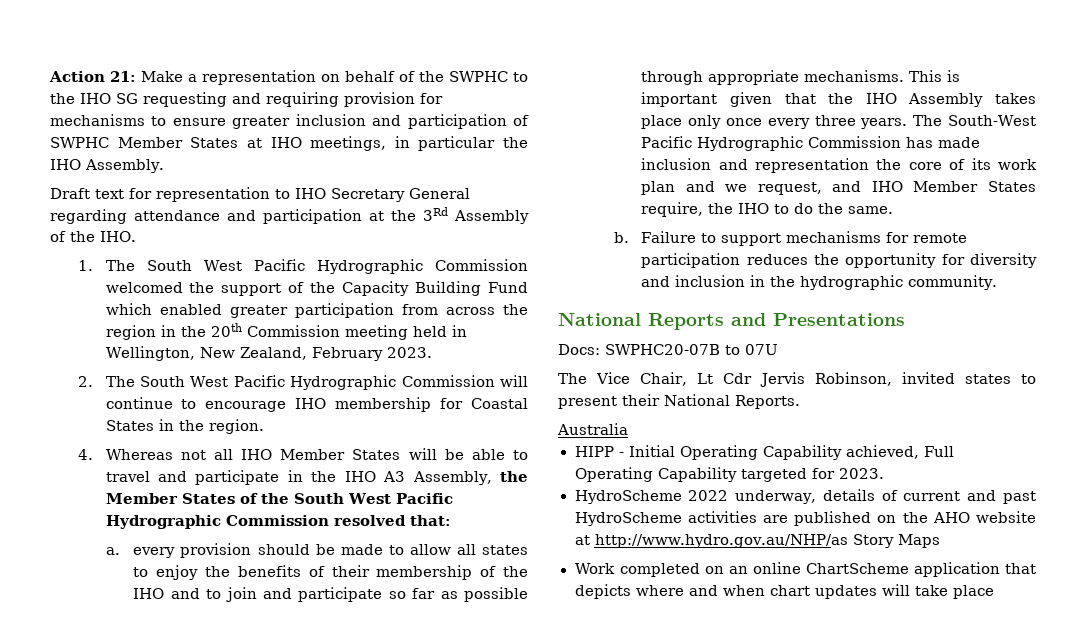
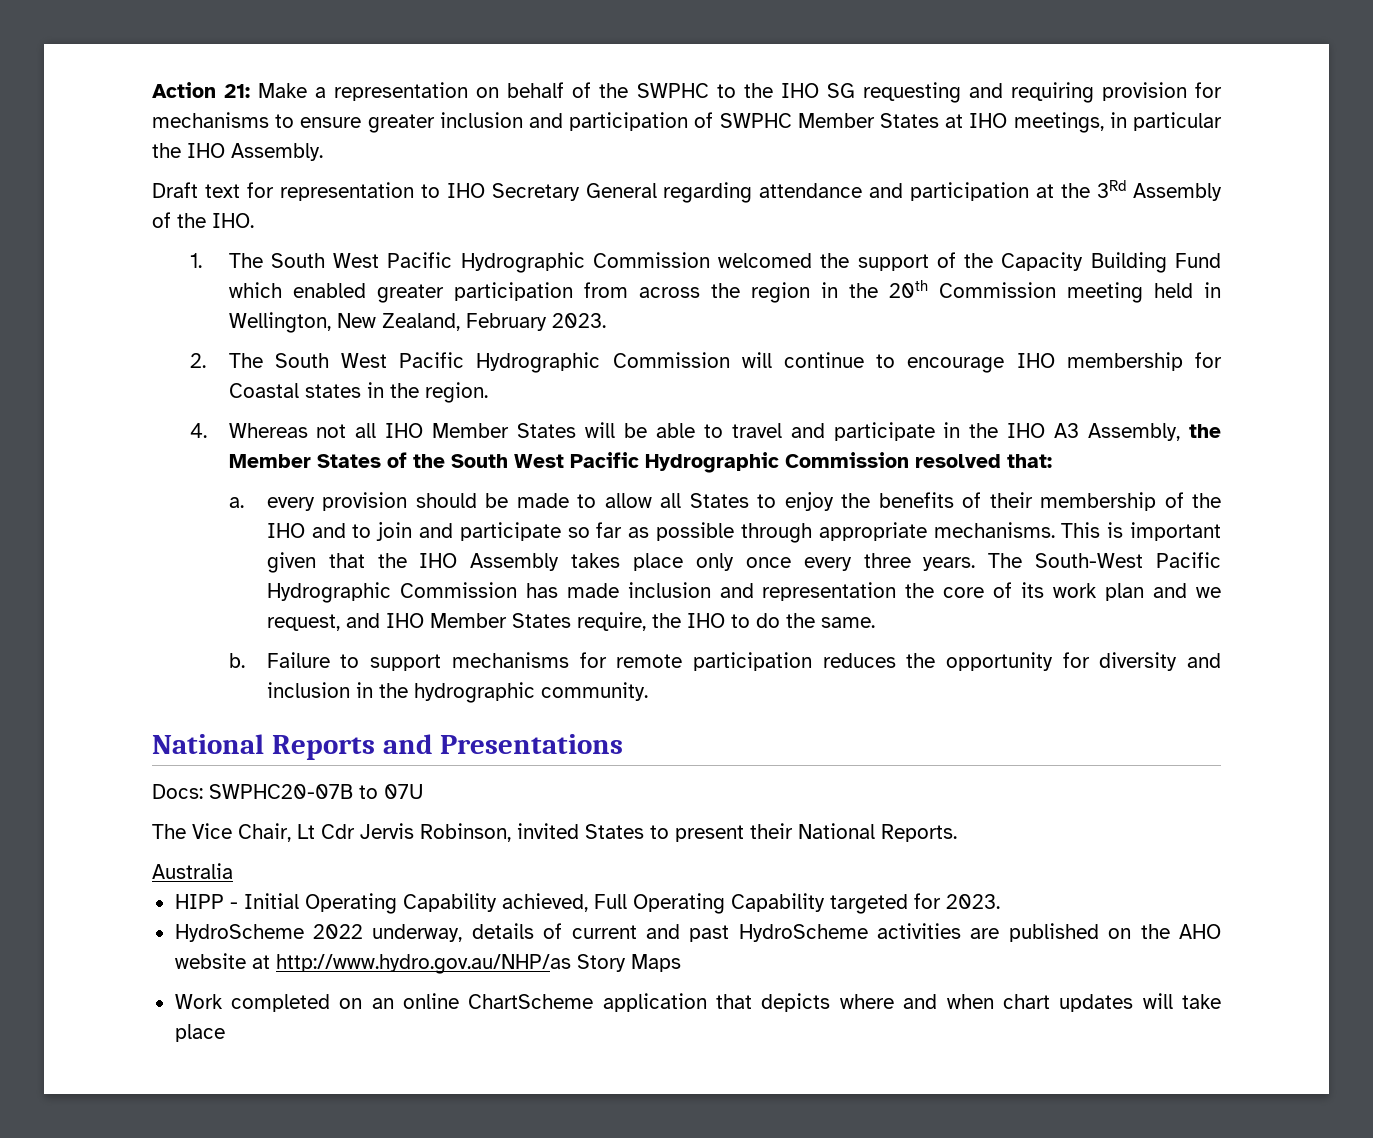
[105,420,154,431] States -> [304,384,361,398] states
[482,545,528,555] states -> [689,493,749,508] States
[964,374,1011,384] states -> [585,824,644,839] States

